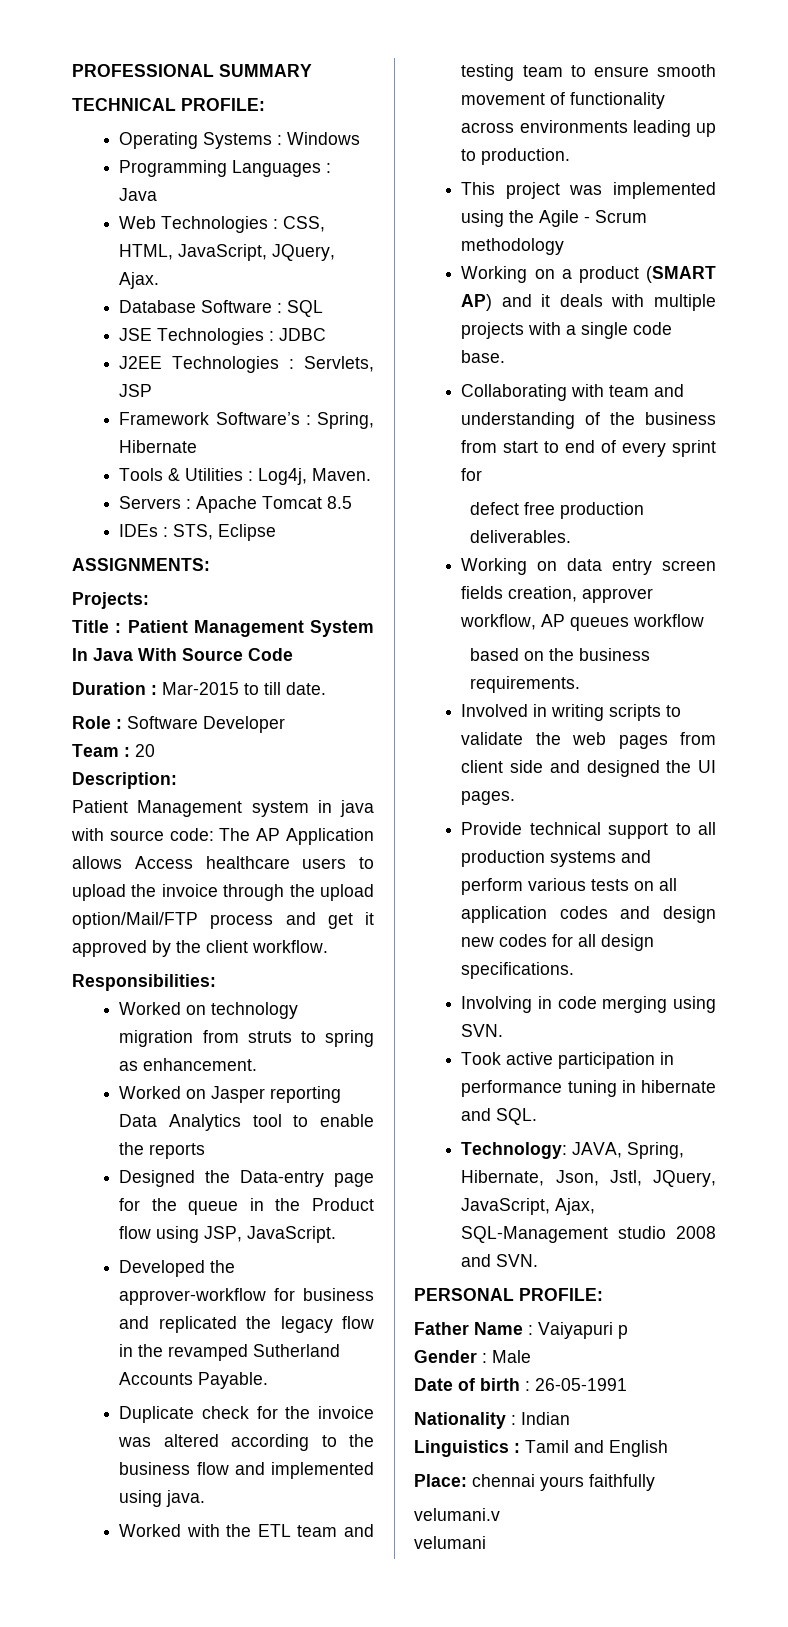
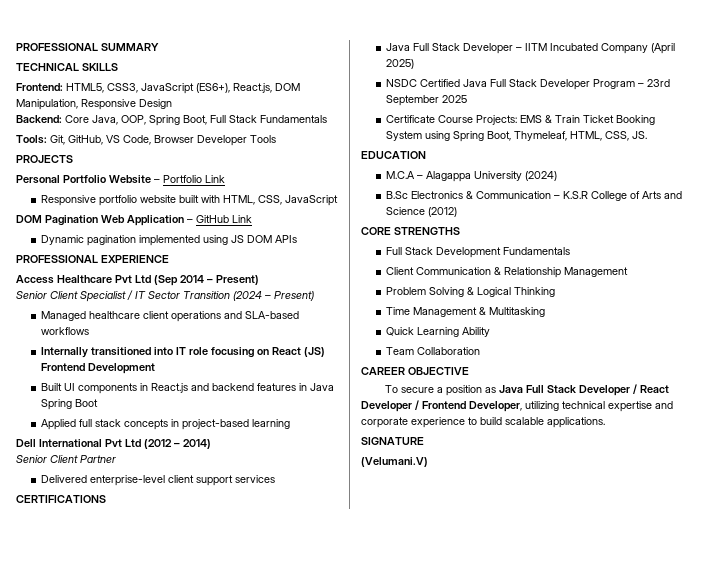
[181,98,265,111] [119,132,361,149] [119,160,332,177] [119,188,158,201] [119,216,326,233] [119,244,336,261] [119,272,160,289] [119,300,324,317] [119,328,327,345] [119,356,374,373] [119,384,153,397] [119,412,374,429] [119,440,198,453] [119,468,372,485] [119,496,353,513] [119,524,277,541] [72,558,210,571] [72,592,149,609] [72,620,374,637] [72,648,293,661] [72,682,326,695] [72,716,285,733] [72,744,155,757] [72,772,177,789] [72,800,374,817] [71,828,374,845] [72,856,374,869] [72,884,374,901] [72,912,374,929] [72,940,328,957] [72,974,216,991] [119,1002,299,1019] [119,1030,374,1047] [119,1058,258,1071] [119,1086,342,1103] [119,1114,374,1131] [119,1142,206,1159] [119,1170,374,1187] [119,1198,374,1215] [119,1226,337,1243] [119,1260,236,1277] [119,1288,374,1305] [119,1316,374,1333] [119,1344,341,1361] [119,1372,269,1389] [119,1406,374,1423] [118,1434,374,1451] [119,1462,374,1479] [119,1490,206,1507] [119,1524,374,1537] [461,64,716,81] [461,92,666,109] [461,120,716,137] [461,148,571,165] [461,182,716,199] [461,210,648,227] [461,238,565,255] [461,266,716,283] [461,294,716,311] [461,322,673,339] [461,350,506,363] [461,384,685,401] [461,412,716,429] [461,440,716,457] [461,468,483,481] [470,502,645,519] [470,530,572,543] [461,558,716,575] [461,586,654,603] [460,614,705,631] [470,648,651,661] [470,676,581,693] [461,704,682,721] [461,732,716,749] [461,760,716,777] [461,791,516,805] [461,822,716,839] [461,850,652,867] [461,878,678,895] [461,906,716,923] [461,934,655,951] [461,962,575,979] [461,996,716,1013] [461,1024,504,1037] [461,1052,675,1069] [461,1080,716,1097] [461,1108,538,1125] [461,1142,685,1159] [461,1170,716,1187] [461,1198,596,1215] [461,1226,716,1243] [461,1254,539,1267] [414,1288,603,1301] [414,1322,628,1339] [414,1350,531,1363] [414,1378,627,1391] [414,1412,570,1429] [414,1440,668,1457] [414,1474,655,1491] [414,1508,500,1521] [414,1536,486,1549] PROFILE: // Operating Systems : Windows // Programming Languages : Java // Web Technologies : CSS, HTML, JavaScript, JQuery, Ajax. // Database Software : SQL // JSE Technologies : JDBC // J2EE Technologies : Servlets, JSP // Framework Software’s : Spring, Hibernate // Tools & Utilities : Log4j, Maven. // Servers : Apache Tomcat 8.5 // IDEs : STS, Eclipse // ASSIGNMENTS: // Projects: // Title : Patient Management System In Java With Source Code // Duration : Mar-2015 to till date. // Role : Software Developer // Team : 20 // Description: // Patient Management system in java with source code: The AP Application allows Access healthcare users to upload the invoice through the upload option/Mail/FTP process and get it approved by the client workflow. // Responsibilities: // Worked on technology migration from struts to spring as enhancement. // Worked on Jasper reporting Data Analytics tool to enable the reports // Designed the Data-entry page for the queue in the Product flow using JSP, JavaScript. // Developed the approver-workflow for business and replicated the legacy flow in the revamped Sutherland Accounts Payable. // Duplicate check for the invoice was altered according to the business flow and implemented using java. // Worked with the ETL team and testing team to ensure smooth movement of functionality across environments leading up to production. // This project was implemented using the Agile - Scrum methodology // Working on a product (SMART AP) and it deals with multiple projects with a single code base. // Collaborating with team and understanding of the business from start to end of every sprint for // defect free production deliverables. // Working on data entry screen fields creation, approver workflow, AP queues workflow // based on the business requirements. // Involved in writing scripts to validate the web pages from client side and designed the UI pages. // Provide technical support to all production systems and perform various tests on all application codes and design new codes for all design specifications. // Involving in code merging using SVN. // Took active participation in performance tuning in hibernate and SQL. // Technology: JAVA, Spring, Hibernate, Json, Jstl, JQuery, JavaScript, Ajax, SQL-Management studio 2008 and SVN. // PERSONAL PROFILE: // Father Name : Vaiyapuri p // Gender : Male // Date of birth : 26-05-1991 // Nationality : Indian // Linguistics : Tamil and English // Place: chennai yours faithfully // velumani.v // velumani -> [82,63,118,71] [16,83,300,94] [16,99,172,110] [16,115,327,126] [16,135,276,146] [16,155,73,163] [16,175,225,184] [40,195,338,206] [16,215,252,226] [40,235,297,246] [16,255,169,263] [16,275,259,286] [16,290,314,302] [40,311,299,322] [40,327,89,335] [40,347,325,358] [40,363,155,374] [40,383,334,394] [40,399,98,410] [40,419,290,430] [16,439,211,449] [16,455,116,463] [40,475,275,486] [16,495,106,503] [385,43,675,54] [385,59,414,69] [385,79,670,90] [385,95,467,106] [385,115,655,125] [385,131,647,142] [361,151,426,159] [385,171,557,182] [385,191,682,201] [385,207,457,217] [361,227,460,235] [385,247,570,258] [385,267,628,278] [385,287,555,297] [385,307,545,317] [385,327,490,337] [385,347,480,355] [361,367,469,375] [385,384,670,396] [361,400,673,412] [361,417,605,428] [361,437,424,445] [361,457,428,467] SKILLS // Frontend: HTML5, CSS3, JavaScript (ES6+), React.js, DOM Manipulation, Responsive Design // Backend: Core Java, OOP, Spring Boot, Full Stack Fundamentals // Tools: Git, GitHub, VS Code, Browser Developer Tools // PROJECTS // Personal Portfolio Website – Portfolio Link // Responsive portfolio website built with HTML, CSS, JavaScript // DOM Pagination Web Application – GitHub Link // Dynamic pagination implemented using JS DOM APIs // PROFESSIONAL EXPERIENCE // Access Healthcare Pvt Ltd (Sep 2014 – Present) // Senior Client Specialist / IT Sector Transition (2024 – Present) // Managed healthcare client operations and SLA-based workflows // Internally transitioned into IT role focusing on React (JS) Frontend Development // Built UI components in React.js and backend features in Java Spring Boot // Applied full stack concepts in project-based learning // Dell International Pvt Ltd (2012 – 2014) // Senior Client Partner // Delivered enterprise-level client support services // CERTIFICATIONS // Java Full Stack Developer – IITM Incubated Company (April 2025) // NSDC Certified Java Full Stack Developer Program – 23rd September 2025 // Certificate Course Projects: EMS & Train Ticket Booking System using Spring Boot, Thymeleaf, HTML, CSS, JS. // EDUCATION // M.C.A – Alagappa University (2024) // B.Sc Electronics & Communication – K.S.R College of Arts and Science (2012) // CORE STRENGTHS // Full Stack Development Fundamentals // Client Communication & Relationship Management // Problem Solving & Logical Thinking // Time Management & Multitasking // Quick Learning Ability // Team Collaboration // CAREER OBJECTIVE // To secure a position as Java Full Stack Developer / React Developer / Frontend Developer, utilizing technical expertise and corporate experience to build scalable applications. // SIGNATURE // (Velumani.V)

